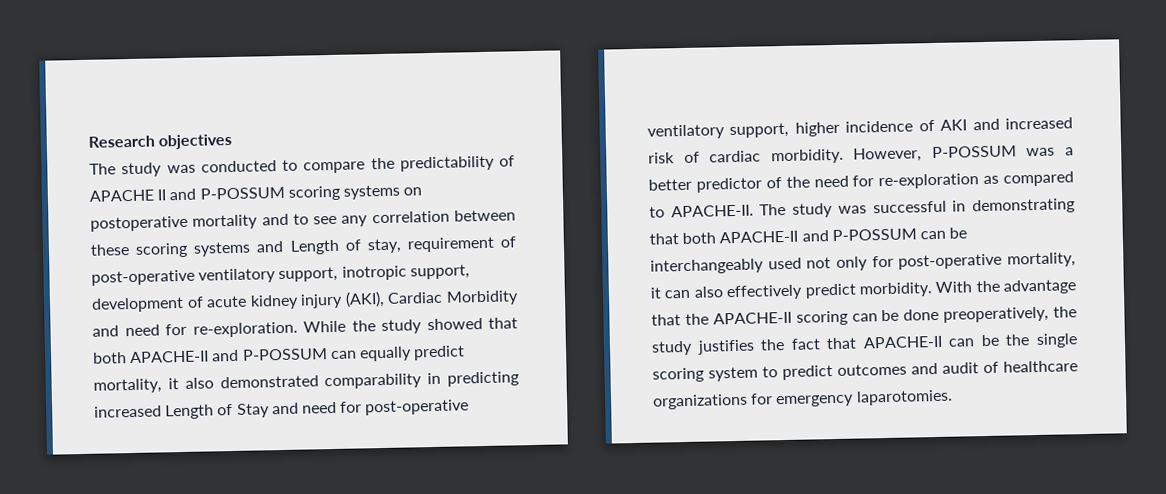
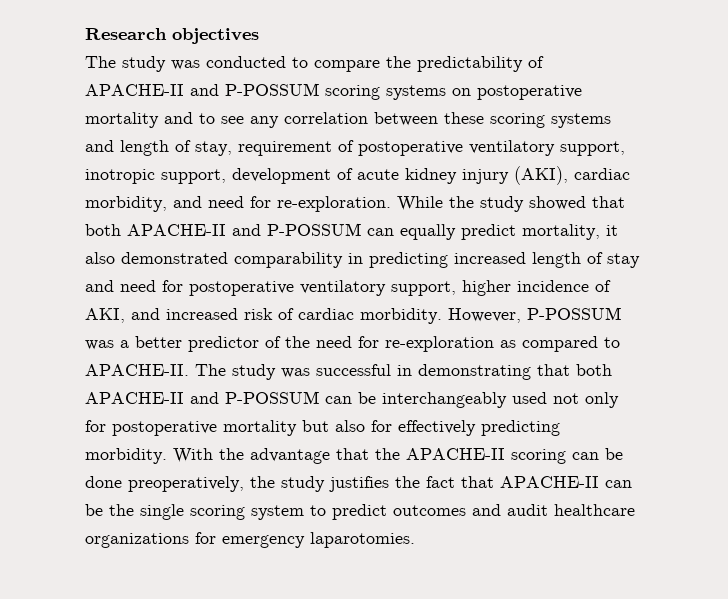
[89,189,167,202] APACHE II -> [85,84,184,96] APACHE-II
[289,239,340,255] Length -> [120,140,169,156] length
[91,269,195,286] post-operative -> [358,141,463,156] postoperative
[387,290,519,306] Cardiac Morbidity -> [574,168,630,180] [85,196,167,212] cardiac morbidity,
[165,399,470,420] Length of Stay and need for post-operative -> [532,252,640,268] [85,280,294,296] length of stay and need for postoperative
[940,119,968,131] AKI -> [85,308,125,323] AKI,
[898,252,1076,270] [650,283,857,301] post-operative mortality, it can also effectively predict -> [112,420,560,436] postoperative mortality but also for effectively predicting
[983,361,999,374] of -> (548, 510) none

